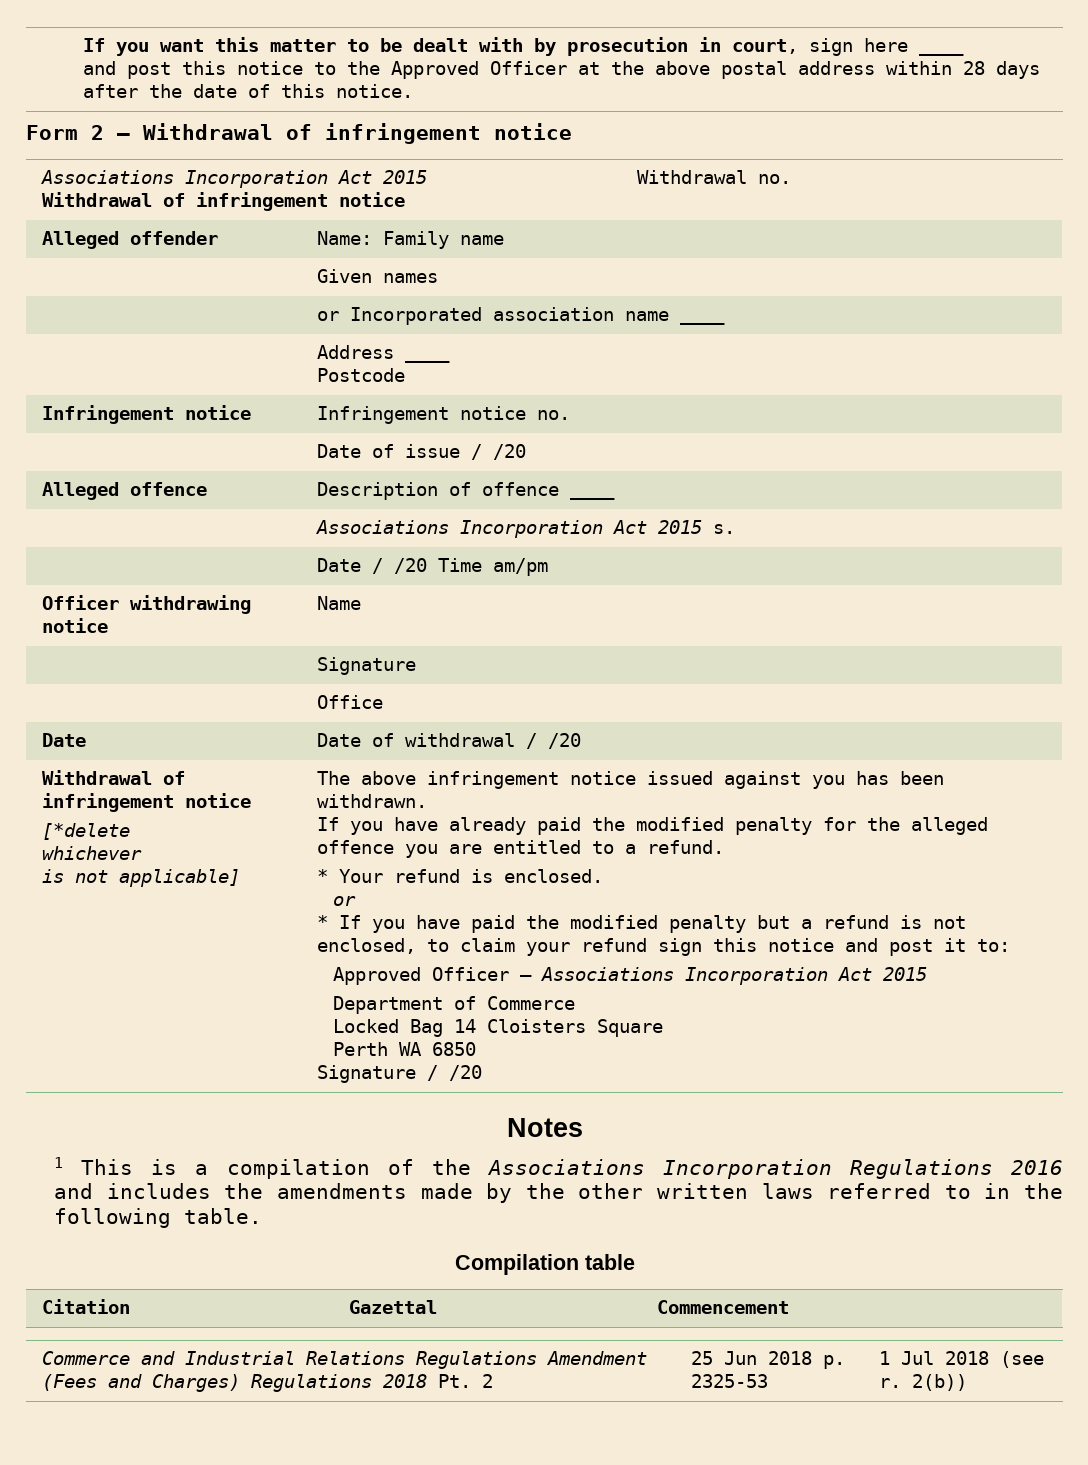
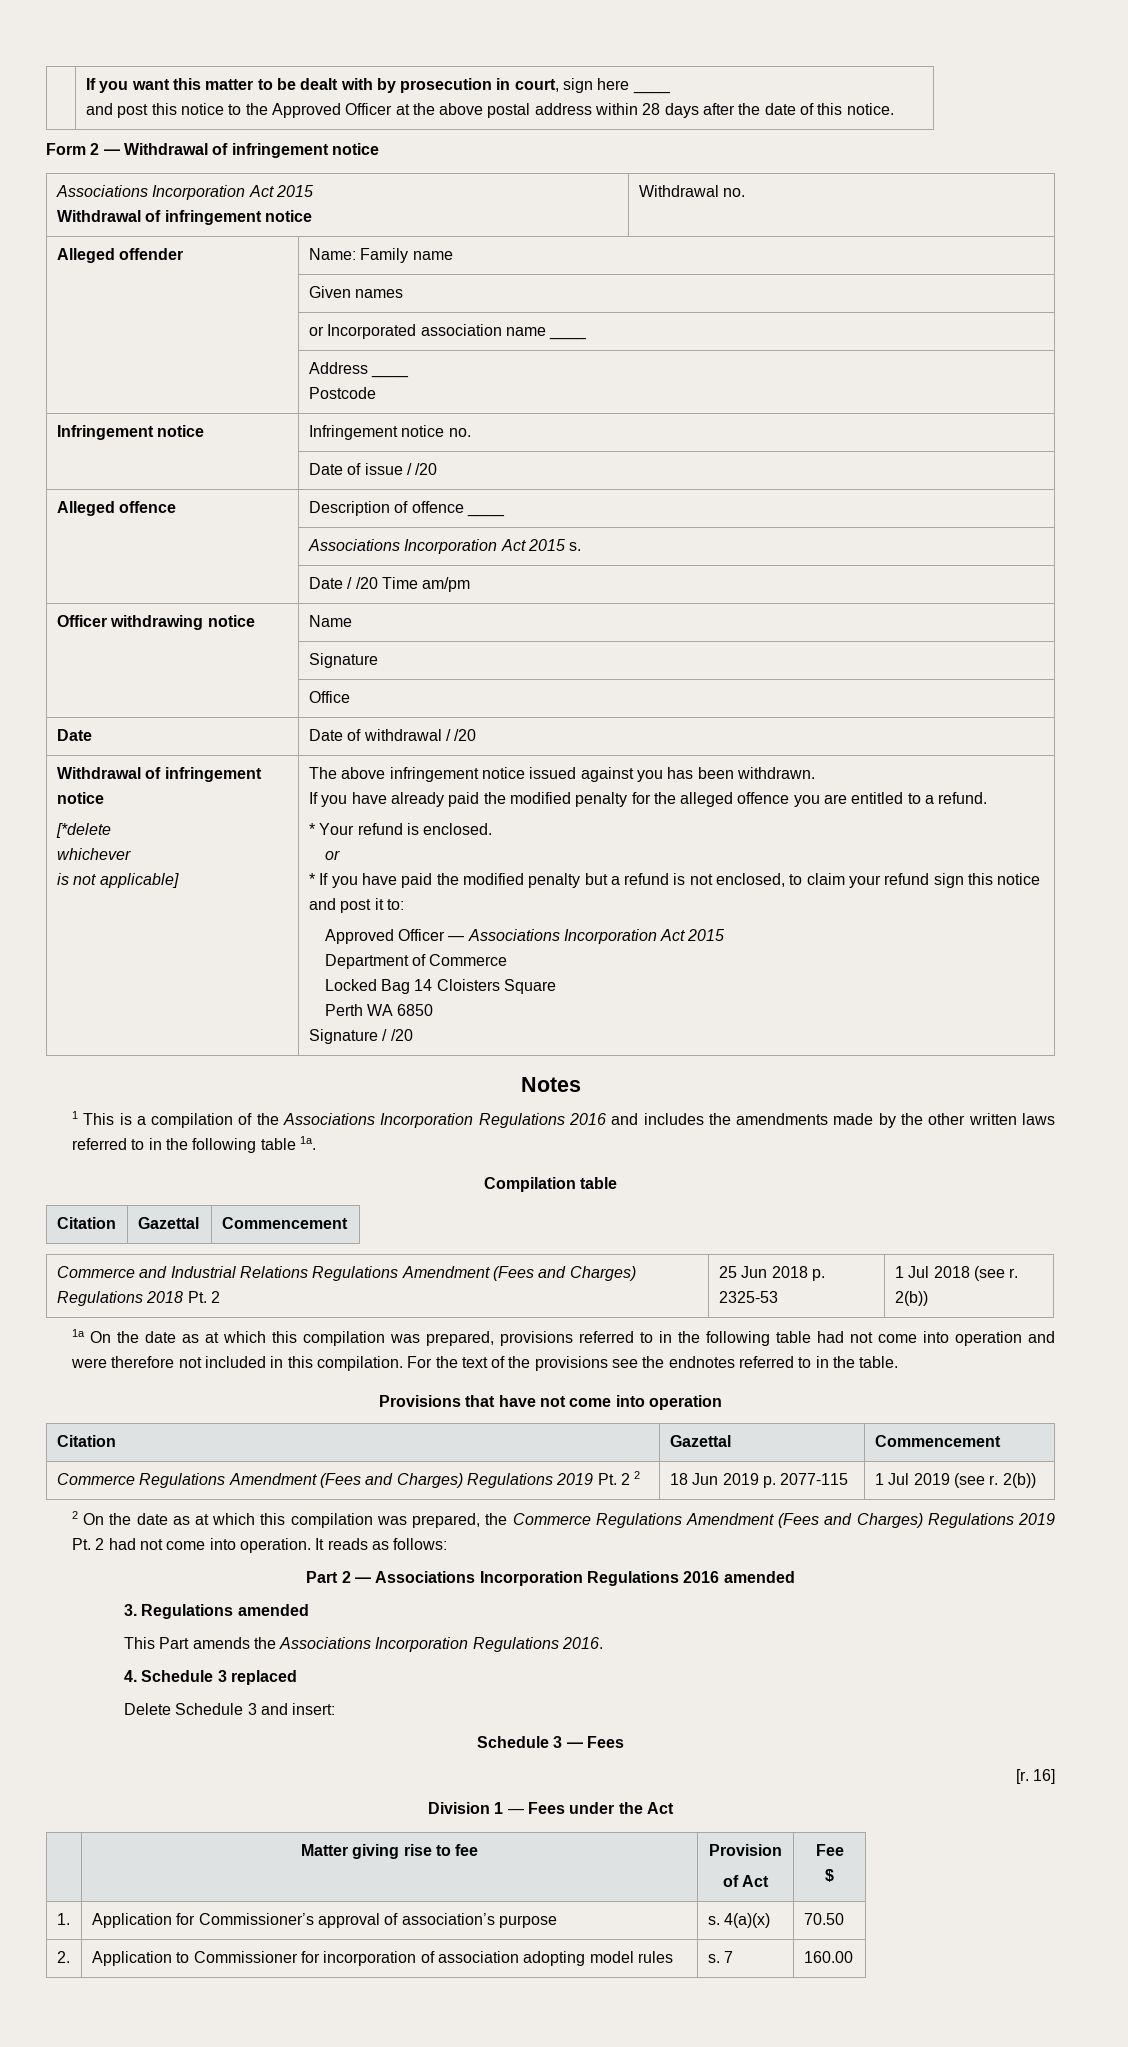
[184,1208,263,1224] table. -> [260,1136,316,1150] table 1a.
(967, 1382) none -> [71,1329,1055,1346] [70,1356,899,1371] [379,1395,722,1410] [56,1435,116,1447] [669,1435,731,1447] [874,1435,1001,1447] [56,1471,641,1488] [669,1473,849,1488] [874,1473,1036,1488] [71,1511,1056,1528] [71,1538,448,1553] [306,1571,795,1586] [123,1604,309,1619] [123,1637,604,1652] [123,1670,297,1685] [123,1703,336,1715] [477,1736,624,1748] [1015,1769,1055,1784] [428,1802,674,1814] [300,1844,479,1859] [709,1844,782,1856] [722,1875,770,1887] [815,1844,844,1856] [825,1869,834,1882] [56,1913,70,1925] [91,1913,557,1928] [707,1913,771,1928] [803,1913,844,1925] [56,1951,70,1963] [91,1951,673,1966] [707,1951,734,1963] [803,1951,853,1963] // 1a On the date as at which this compilation was prepared, provisions referred to in the following table had not come into operation and were therefore not included in this compilation. For the text of the provisions see the endnotes referred to in the table. // Provisions that have not come into operation // Citation | Gazettal | Commencement // Commerce Regulations Amendment (Fees and Charges) Regulations 2019 Pt. 2 2 | 18 Jun 2019 p. 2077-115 | 1 Jul 2019 (see r. 2(b)) // 2 On the date as at which this compilation was prepared, the Commerce Regulations Amendment (Fees and Charges) Regulations 2019 Pt. 2 had not come into operation. It reads as follows: // Part 2 — Associations Incorporation Regulations 2016 amended // 3. Regulations amended // This Part amends the Associations Incorporation Regulations 2016. // 4. Schedule 3 replaced // Delete Schedule 3 and insert: // Schedule 3 — Fees // [r. 16] // Division 1 — Fees under the Act // | Matter giving rise to fee | Provision // of Act | Fee // $ // 1. | Application for Commissioner’s approval of association’s purpose | s. 4(a)(x) | 70.50 // 2. | Application to Commissioner for incorporation of association adopting model rules | s. 7 | 160.00

